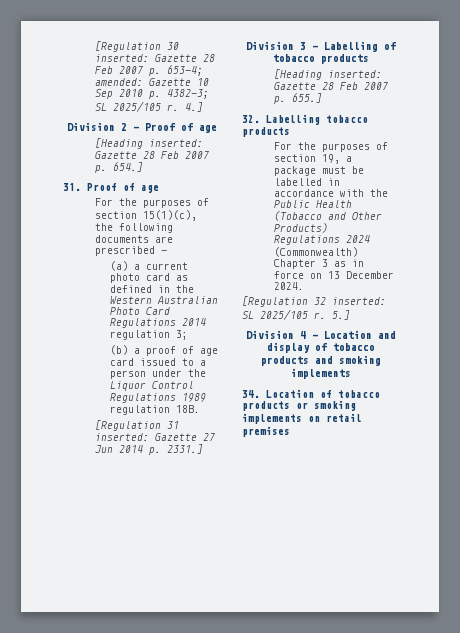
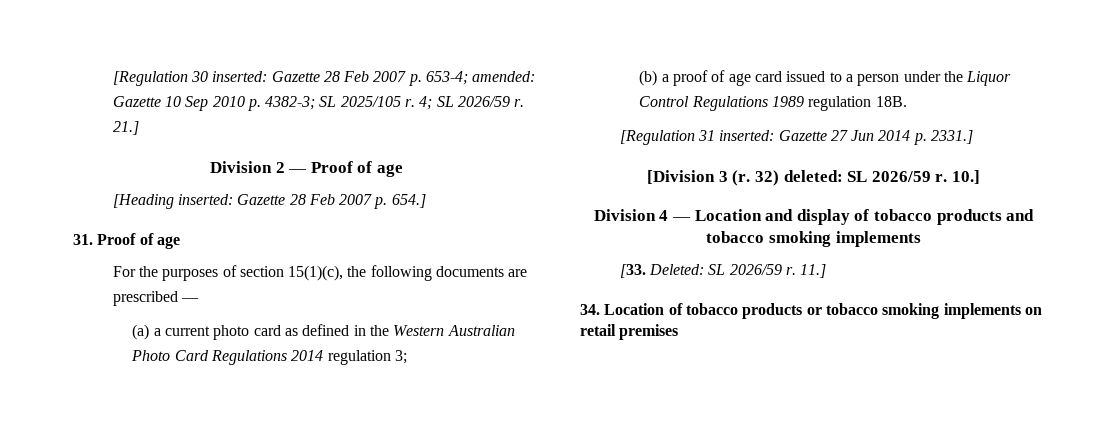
[185,102,204,112] 4.] -> [419,96,525,110] [112,121,139,135] 4; SL 2026/59 r. 21.]
[245,41,396,52] [272,54,369,64] [274,69,383,80] [274,82,389,90] [274,93,323,104] [242,114,368,125] [242,127,290,137] [274,142,389,152] [274,154,353,164] [274,166,365,176] [274,178,341,186] [274,189,389,197] [274,200,353,208] [274,211,383,221] [274,223,329,233] [274,235,371,245] [274,247,359,257] [274,259,365,269] [274,271,395,279] [274,282,305,290] [242,296,386,307] [242,309,350,320] Division 3 — Labelling of tobacco products // [Heading inserted: Gazette 28 Feb 2007 p. 655.] // 32. Labelling tobacco products // For the purposes of section 19, a package must be labelled in accordance with the Public Health (Tobacco and Other Products) Regulations 2024 (Commonwealth) Chapter 3 as in force on 13 December 2024. // [Regulation 32 inserted: SL 2025/105 r. 5.] -> [647,170,980,186] [Division 3 (r. 32) deleted: SL 2026/59 r. 10.]
[338,355,381,366] [290,368,351,379] smoking implements -> [706,231,921,247] [619,264,827,278] tobacco smoking implements // [33. Deleted: SL 2026/59 r. 11.]
(308, 405) none -> [825,303,878,315] tobacco

